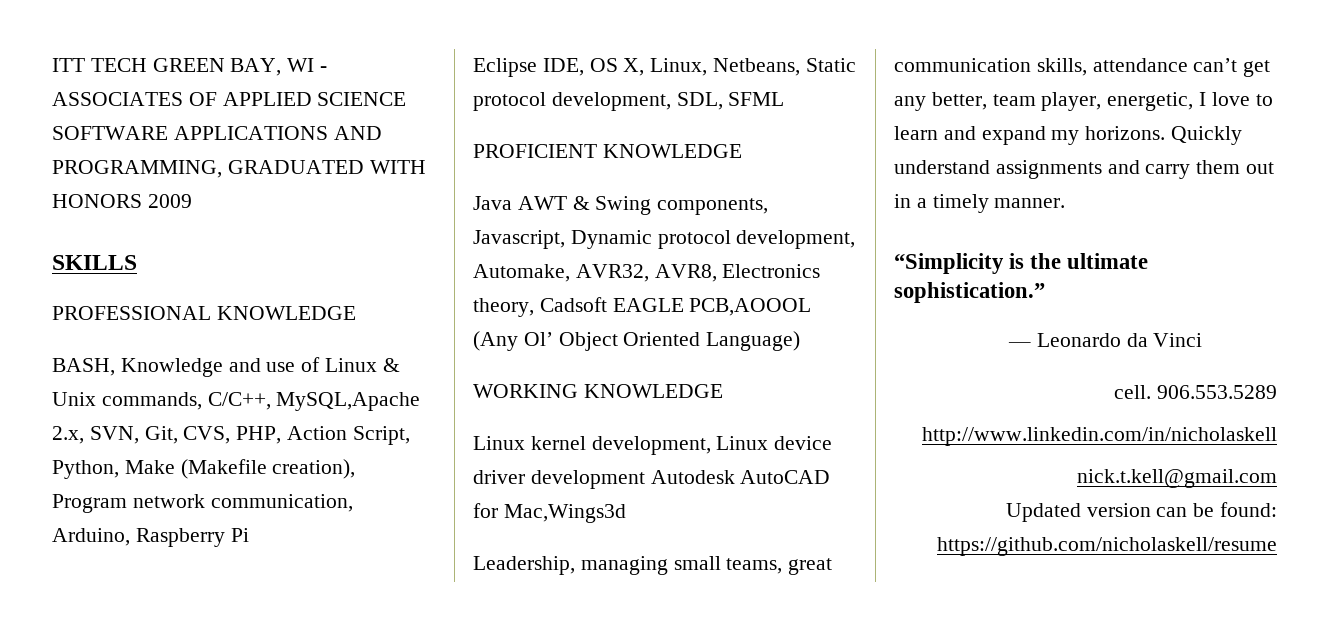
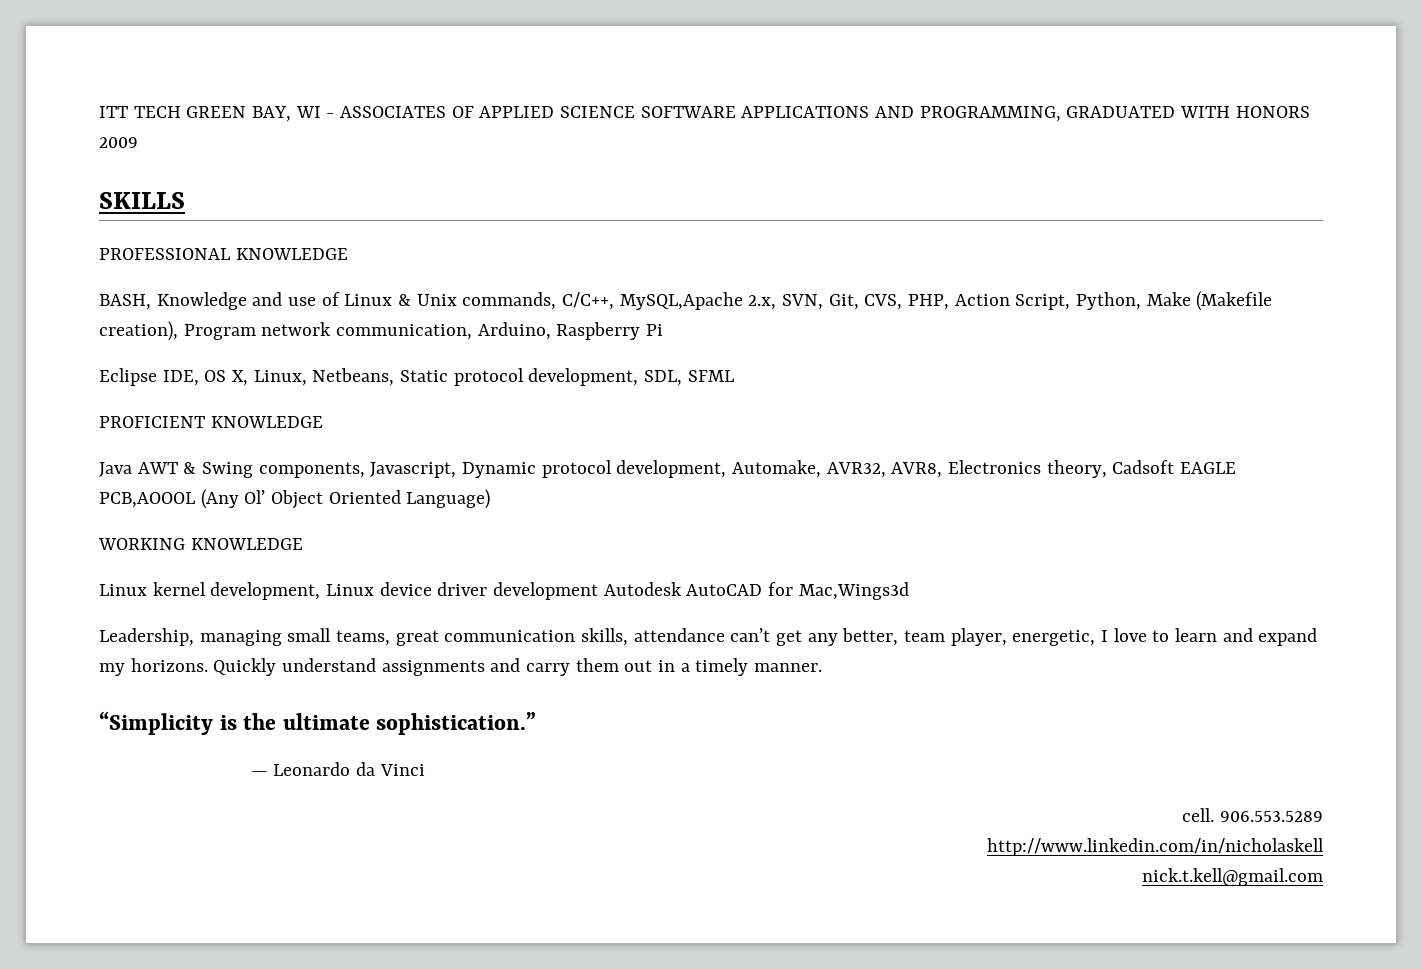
[1005,502,1277,522] [937,537,1277,556] // Updated version can be found: https://github.com/nicholaskell/resume -> (1323, 877) none

